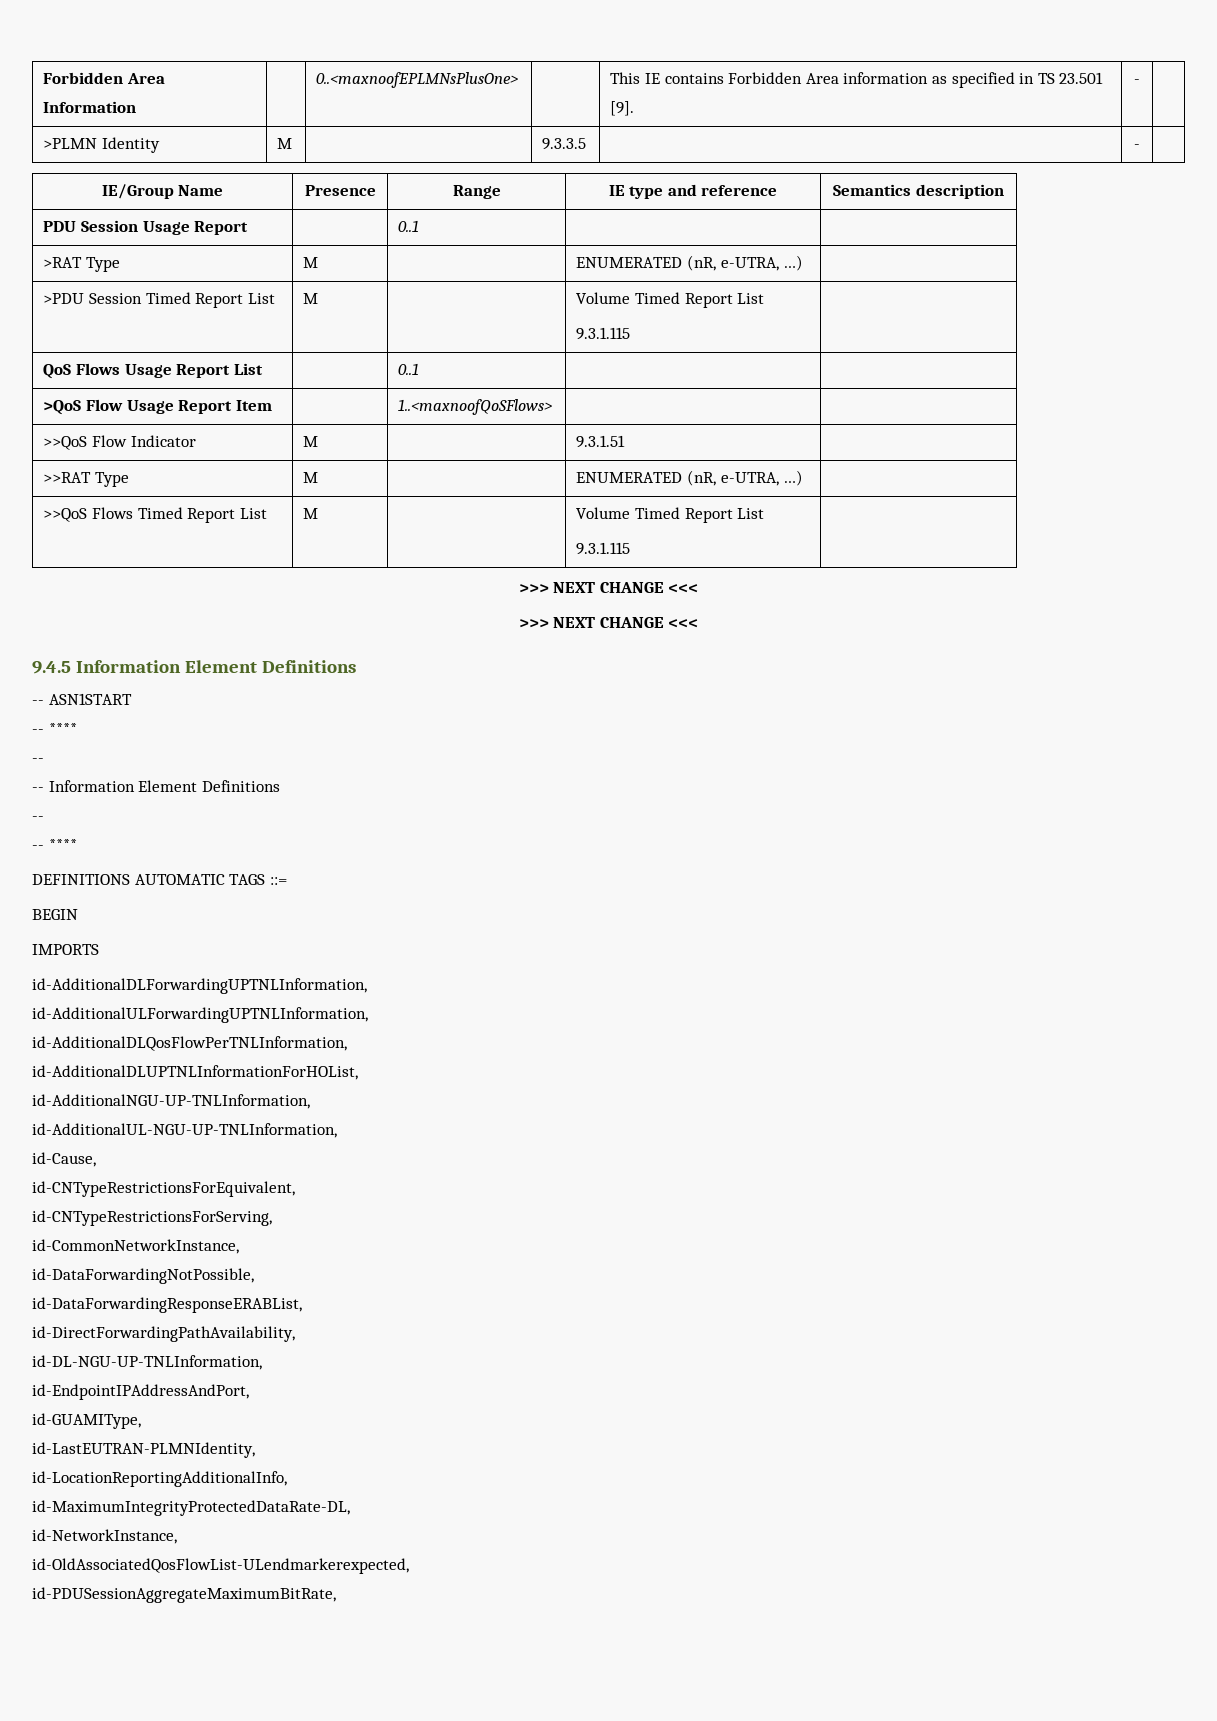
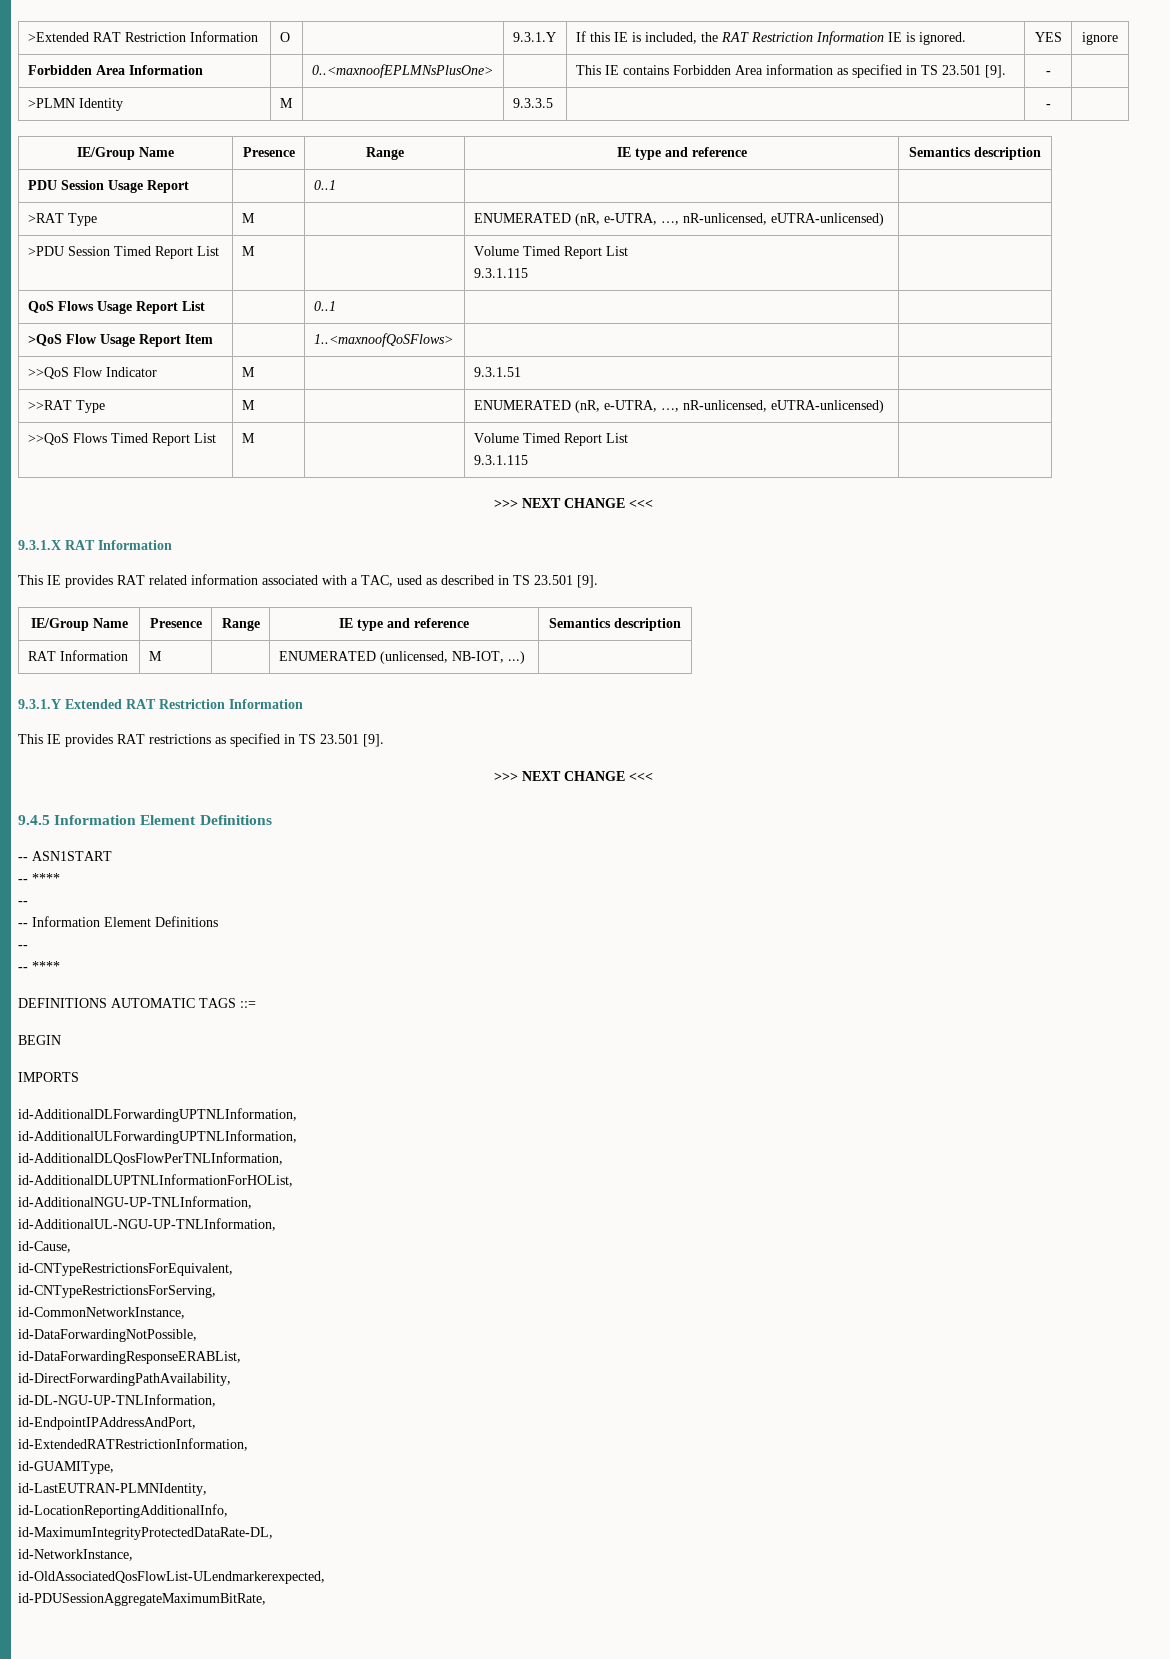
(43, 78) none -> [27,31,258,42] [279,32,290,42] [512,32,556,42] [575,31,966,45] [1034,32,1062,42] [1082,32,1118,45] >Extended RAT Restriction Information | O | | 9.3.1.Y | If this IE is included, the RAT Restriction Information IE is ignored. | YES | ignore //
[783,255,804,271] …) -> [660,213,884,226] …, nR-unlicensed, eUTRA-unlicensed)
[783,470,804,486] …) -> [660,400,884,413] …, nR-unlicensed, eUTRA-unlicensed)
(699, 588) none -> [18,540,172,550] [18,574,598,588] [30,618,128,631] [149,618,202,628] [221,618,260,631] [339,618,469,631] [549,618,681,631] [27,650,128,661] [148,651,162,661] [278,651,525,664] [18,699,303,709] [18,733,384,747] // 9.3.1.X RAT Information // This IE provides RAT related information associated with a TAC, used as described in TS 23.501 [9]. // IE/Group Name | Presence | Range | IE type and reference | Semantics description // RAT Information | M | | ENUMERATED (unlicensed, NB-IOT, ...) | // 9.3.1.Y Extended RAT Restriction Information // This IE provides RAT restrictions as specified in TS 23.501 [9].
(249, 1392) none -> [18,1438,248,1451] // id-ExtendedRATRestrictionInformation,

